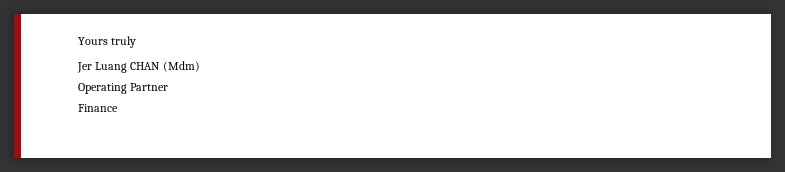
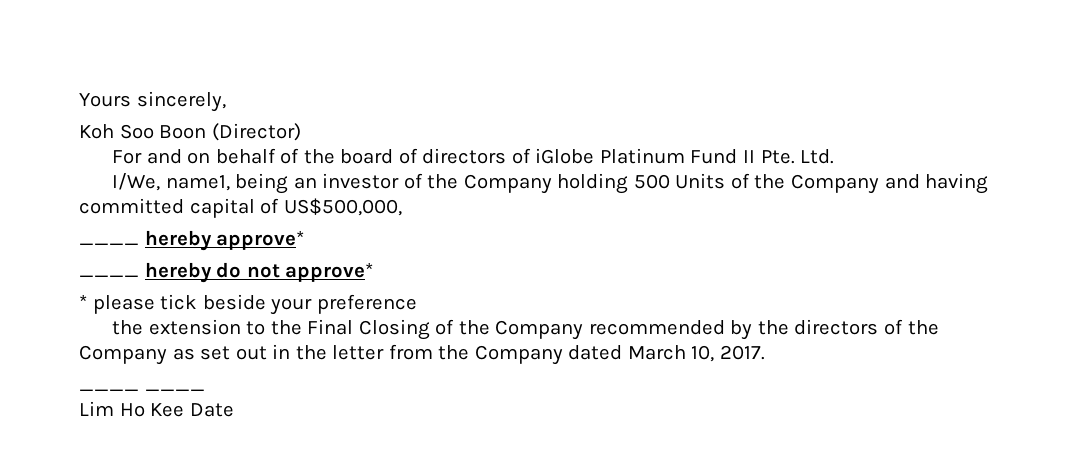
[111,36,137,48] [77,61,200,73] [78,83,169,94] [78,104,118,112] truly // Jer Luang CHAN (Mdm) // Operating Partner // Finance -> [136,91,226,112] [79,123,301,141] [112,148,835,164] [112,173,989,194] [79,198,402,218] [79,230,305,251] [79,262,374,283] [79,294,417,315] [112,319,939,340] [79,344,765,365] [79,389,205,391] [79,401,234,417] sincerely, // Koh Soo Boon (Director) // For and on behalf of the board of directors of iGlobe Platinum Fund II Pte. Ltd. // I/We, name1, being an investor of the Company holding 500 Units of the Company and having committed capital of US$500,000, // ____ hereby approve* // ____ hereby do not approve* // * please tick beside your preference // the extension to the Final Closing of the Company recommended by the directors of the Company as set out in the letter from the Company dated March 10, 2017. // ____ ____ // Lim Ho Kee Date

